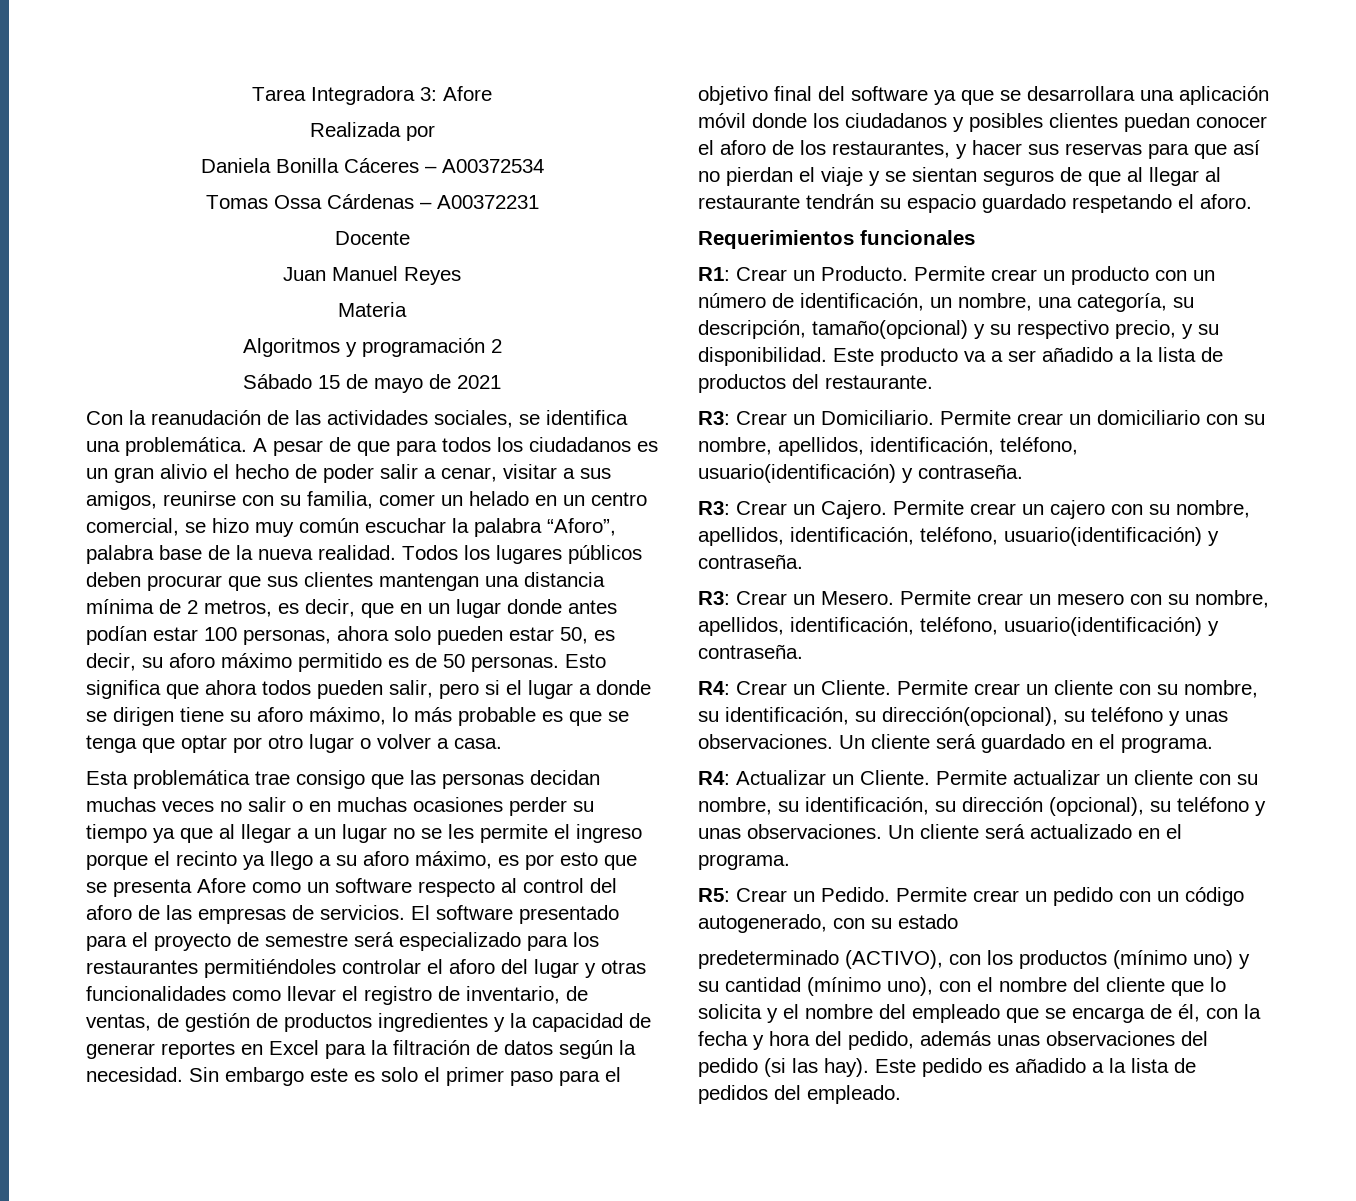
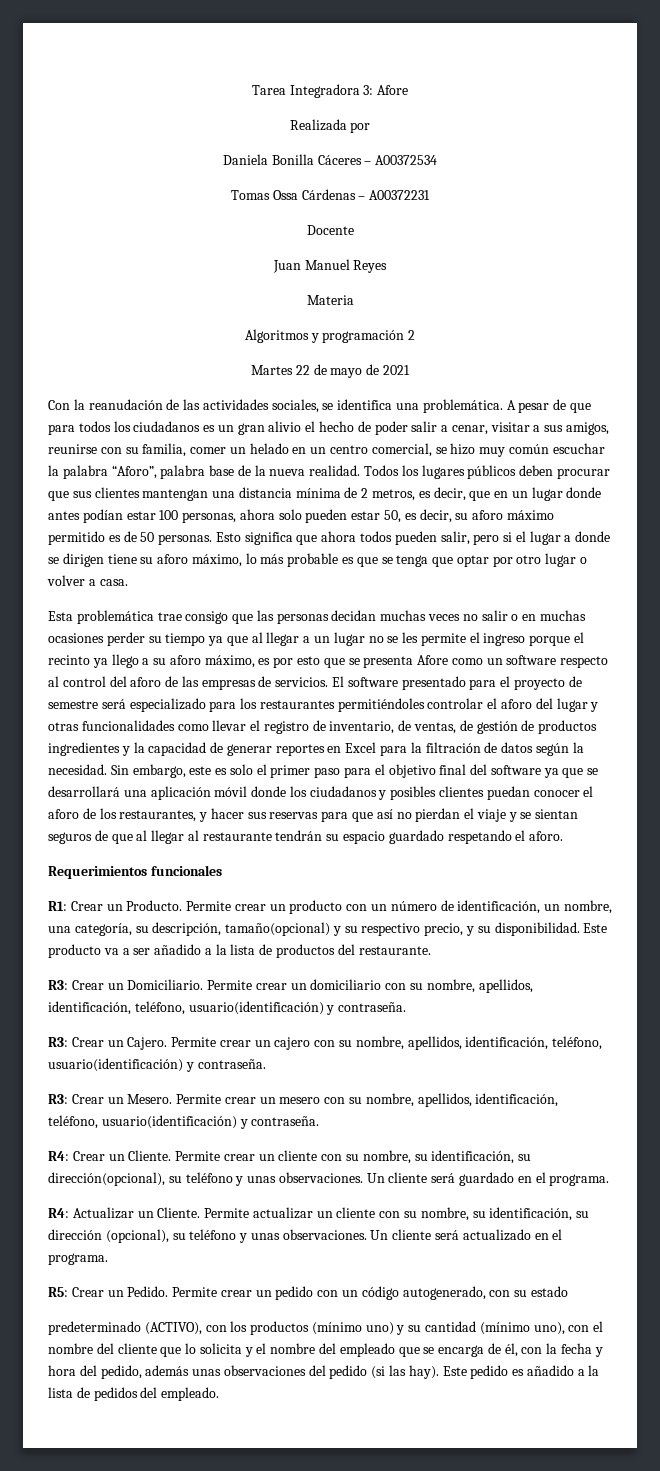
[243,374,340,389] Sábado 15 -> [251,365,310,375] Martes 22
[225,1067,304,1086] embargo -> [132,764,186,778] embargo,
[1027,86,1135,101] desarrollara -> [48,786,120,797] desarrollará

